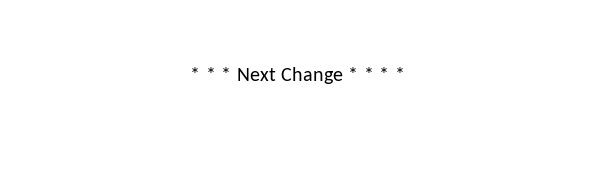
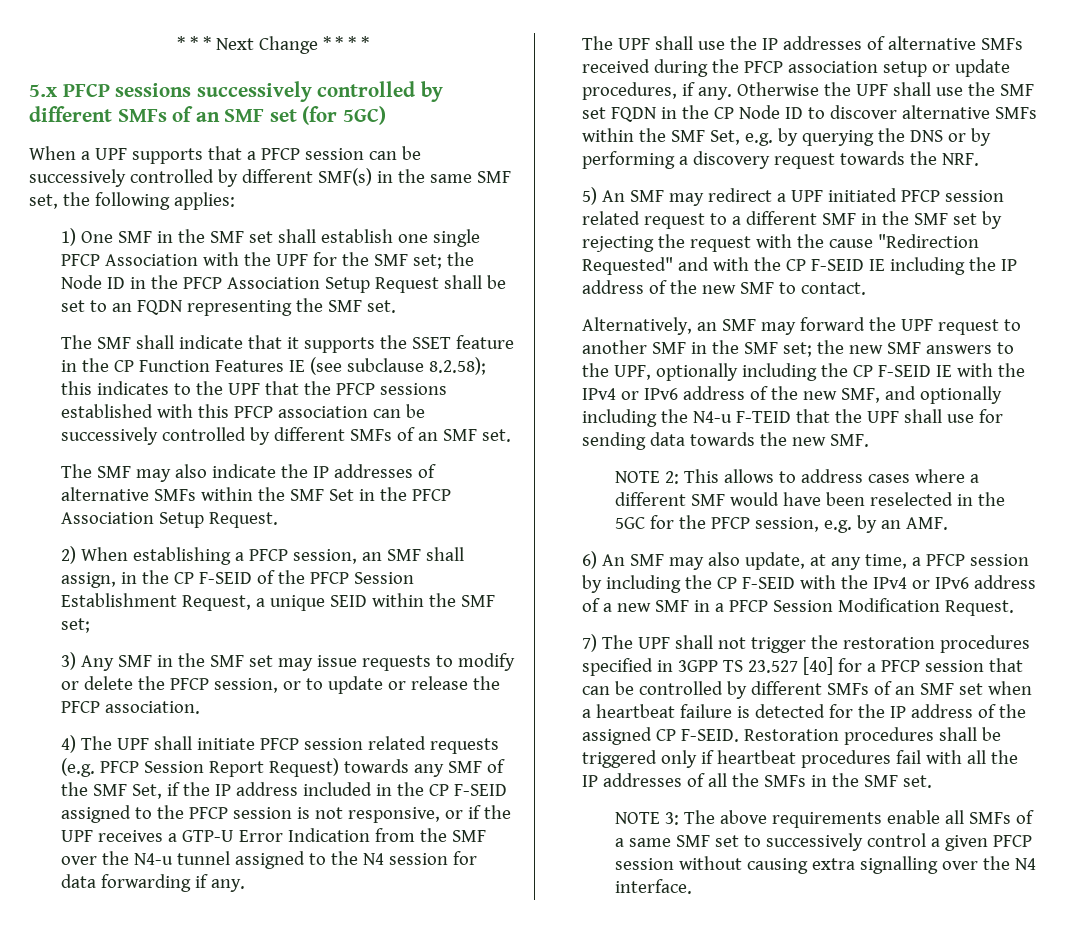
(405, 74) none -> [29,81,443,102] [29,106,386,125] [29,146,421,164] [29,168,511,187] [29,192,235,210] [61,228,481,247] [61,252,475,269] [61,275,507,293] [61,298,397,316] [61,335,515,353] [61,357,487,375] [61,381,448,395] [61,404,426,418] [61,427,512,445] [61,464,437,482] [61,487,452,501] [61,512,279,528] [61,546,465,565] [61,570,415,588] [61,593,496,611] [61,618,91,633] [61,652,516,671] [61,676,501,694] [61,701,201,714] [61,735,500,754] [61,758,506,777] [61,782,508,799] [61,805,512,823] [61,828,487,842] [61,851,478,869] [61,874,246,892] [582,36,1024,50] [582,59,1011,77] [582,82,1035,100] [582,105,1038,122] [582,128,992,146] [582,151,980,169] [582,187,1005,206] [582,211,1003,229] [582,234,980,252] [582,257,1018,275] [582,280,867,295] [582,317,1022,335] [582,340,1015,357] [582,363,1026,381] [582,386,1003,404] [582,409,1004,427] [582,432,870,450] [614,469,979,484] [614,492,1005,506] [614,515,948,533] [582,551,1030,570] [582,575,1037,593] [582,598,1015,616] [582,634,1031,653] [582,657,1024,676] [582,681,1033,699] [582,704,1027,718] [582,727,1002,745] [582,750,1019,768] [582,773,933,788] [614,810,1034,828] [614,833,1032,851] [614,856,1036,874] [614,879,692,894] // 5.x PFCP sessions successively controlled by different SMFs of an SMF set (for 5GC) // When a UPF supports that a PFCP session can be successively controlled by different SMF(s) in the same SMF set, the following applies: // 1) One SMF in the SMF set shall establish one single PFCP Association with the UPF for the SMF set; the Node ID in the PFCP Association Setup Request shall be set to an FQDN representing the SMF set. // The SMF shall indicate that it supports the SSET feature in the CP Function Features IE (see subclause 8.2.58); this indicates to the UPF that the PFCP sessions established with this PFCP association can be successively controlled by different SMFs of an SMF set. // The SMF may also indicate the IP addresses of alternative SMFs within the SMF Set in the PFCP Association Setup Request. // 2) When establishing a PFCP session, an SMF shall assign, in the CP F-SEID of the PFCP Session Establishment Request, a unique SEID within the SMF set; // 3) Any SMF in the SMF set may issue requests to modify or delete the PFCP session, or to update or release the PFCP association. // 4) The UPF shall initiate PFCP session related requests (e.g. PFCP Session Report Request) towards any SMF of the SMF Set, if the IP address included in the CP F-SEID assigned to the PFCP session is not responsive, or if the UPF receives a GTP-U Error Indication from the SMF over the N4-u tunnel assigned to the N4 session for data forwarding if any. // The UPF shall use the IP addresses of alternative SMFs received during the PFCP association setup or update procedures, if any. Otherwise the UPF shall use the SMF set FQDN in the CP Node ID to discover alternative SMFs within the SMF Set, e.g. by querying the DNS or by performing a discovery request towards the NRF. // 5) An SMF may redirect a UPF initiated PFCP session related request to a different SMF in the SMF set by rejecting the request with the cause "Redirection Requested" and with the CP F-SEID IE including the IP address of the new SMF to contact. // Alternatively, an SMF may forward the UPF request to another SMF in the SMF set; the new SMF answers to the UPF, optionally including the CP F-SEID IE with the IPv4 or IPv6 address of the new SMF, and optionally including the N4-u F-TEID that the UPF shall use for sending data towards the new SMF. // NOTE 2: This allows to address cases where a different SMF would have been reselected in the 5GC for the PFCP session, e.g. by an AMF. // 6) An SMF may also update, at any time, a PFCP session by including the CP F-SEID with the IPv4 or IPv6 address of a new SMF in a PFCP Session Modification Request. // 7) The UPF shall not trigger the restoration procedures specified in 3GPP TS 23.527 [40] for a PFCP session that can be controlled by different SMFs of an SMF set when a heartbeat failure is detected for the IP address of the assigned CP F-SEID. Restoration procedures shall be triggered only if heartbeat procedures fail with all the IP addresses of all the SMFs in the SMF set. // NOTE 3: The above requirements enable all SMFs of a same SMF set to successively control a given PFCP session without causing extra signalling over the N4 interface.

